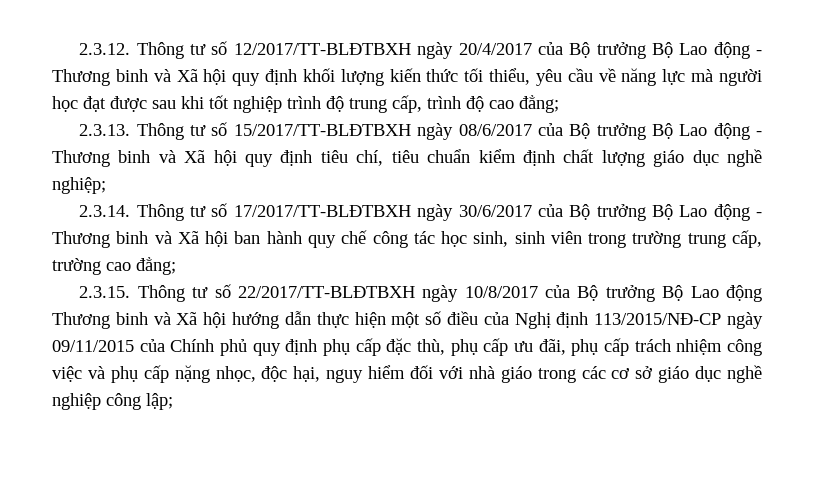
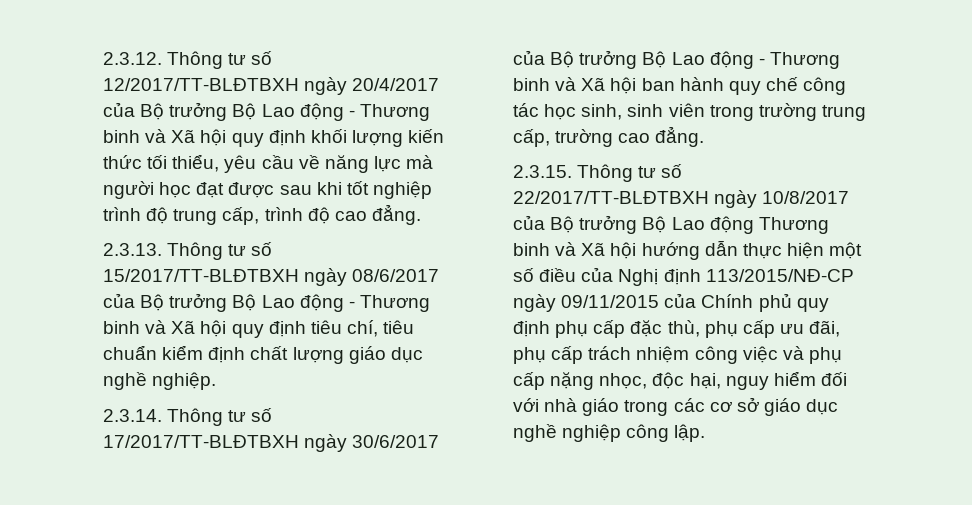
[519,95,559,113] đẳng; -> [371,204,421,225] đẳng.
[52,177,106,194] nghiệp; -> [152,372,217,390] nghiệp.
[136,257,176,275] đẳng; -> [655,126,705,147] đẳng.
[146,393,173,410] lập; -> [674,424,706,442] lập.

